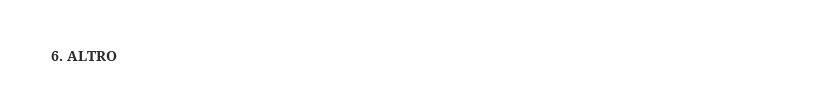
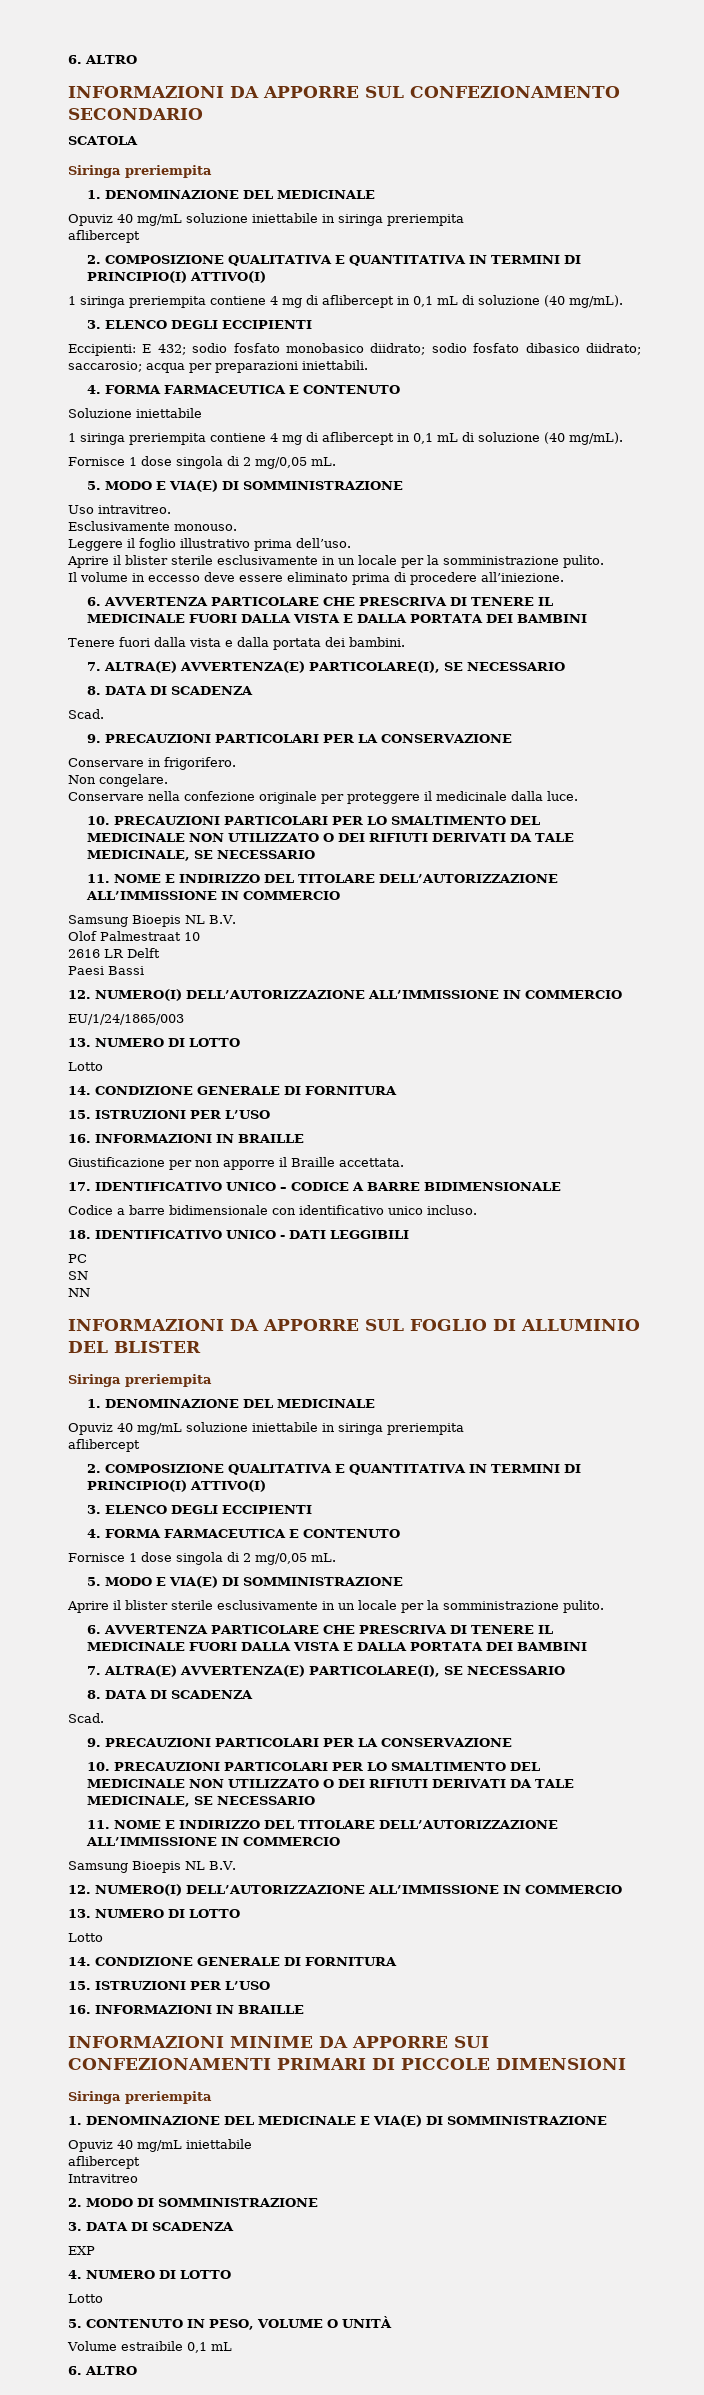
[51,51,117,61] 6. ALTRO -> [68,55,137,64] [68,86,620,98] [68,108,203,120] [68,136,138,145] [68,165,212,178] [86,190,375,199] [68,213,464,226] [68,230,140,243] [86,255,581,266] [86,271,266,283] [68,295,623,308] [86,320,312,329] [68,343,641,356] [68,360,368,373] [86,385,400,394] [68,408,202,418] [68,432,623,445] [68,456,336,469] [86,480,403,492] [68,505,171,514] [68,521,237,531] [68,538,351,551] [67,555,604,568] [68,572,564,585] [86,597,553,606] [86,614,587,623] [68,637,405,650] [86,661,565,673] [86,686,253,695] [68,709,104,719] [86,734,512,743] [68,757,236,770] [68,774,168,787] [68,791,578,804] [86,816,540,825] [86,833,574,842] [86,850,315,861] [86,874,558,883] [85,891,340,900] [68,915,236,927] [68,931,200,941] [68,948,160,958] [68,966,144,975] [68,989,622,1001] [68,1014,184,1025] [68,1038,240,1047] [68,1062,103,1071] [68,1086,397,1095] [68,1110,270,1119] [68,1134,304,1143] [68,1157,404,1170] [68,1182,561,1191] [68,1205,477,1215] [68,1230,409,1239] [68,1254,87,1263] [68,1271,88,1280] [68,1288,90,1297] [68,1319,640,1331] [68,1341,201,1353] [68,1374,212,1387] [86,1399,375,1408] [68,1422,464,1435] [68,1439,140,1452] [86,1464,581,1475] [86,1480,266,1492] [86,1505,312,1514] [86,1529,400,1538] [68,1552,336,1565] [86,1576,403,1588] [67,1600,604,1613] [86,1625,553,1634] [86,1642,587,1651] [86,1665,565,1677] [86,1690,253,1699] [68,1713,104,1723] [86,1738,512,1747] [86,1762,540,1771] [86,1779,574,1788] [86,1796,315,1807] [86,1820,558,1829] [85,1837,340,1846] [68,1861,236,1873] [68,1884,622,1896] [68,1909,240,1918] [68,1933,103,1942] [68,1957,397,1966] [68,1981,270,1990] [68,2005,304,2014] [68,2036,489,2048] [68,2058,626,2070] [68,2091,212,2104] [68,2115,607,2127] [68,2139,252,2152] [68,2156,140,2169] [68,2174,138,2183] [68,2198,318,2207] [68,2222,234,2231] [68,2246,95,2255] [68,2270,231,2279] [68,2294,103,2303] [68,2316,392,2330] [67,2341,232,2353] [68,2366,137,2375] 6. ALTRO // INFORMAZIONI DA APPORRE SUL CONFEZIONAMENTO SECONDARIO // SCATOLA // Siringa preriempita // 1. DENOMINAZIONE DEL MEDICINALE // Opuviz 40 mg/mL soluzione iniettabile in siringa preriempita // aflibercept // 2. COMPOSIZIONE QUALITATIVA E QUANTITATIVA IN TERMINI DI PRINCIPIO(I) ATTIVO(I) // 1 siringa preriempita contiene 4 mg di aflibercept in 0,1 mL di soluzione (40 mg/mL). // 3. ELENCO DEGLI ECCIPIENTI // Eccipienti: E 432; sodio fosfato monobasico diidrato; sodio fosfato dibasico diidrato; saccarosio; acqua per preparazioni iniettabili. // 4. FORMA FARMACEUTICA E CONTENUTO // Soluzione iniettabile // 1 siringa preriempita contiene 4 mg di aflibercept in 0,1 mL di soluzione (40 mg/mL). // Fornisce 1 dose singola di 2 mg/0,05 mL. // 5. MODO E VIA(E) DI SOMMINISTRAZIONE // Uso intravitreo. // Esclusivamente monouso. // Leggere il foglio illustrativo prima dell’uso. // Aprire il blister sterile esclusivamente in un locale per la somministrazione pulito. // Il volume in eccesso deve essere eliminato prima di procedere all’iniezione. // 6. AVVERTENZA PARTICOLARE CHE PRESCRIVA DI TENERE IL MEDICINALE FUORI DALLA VISTA E DALLA PORTATA DEI BAMBINI // Tenere fuori dalla vista e dalla portata dei bambini. // 7. ALTRA(E) AVVERTENZA(E) PARTICOLARE(I), SE NECESSARIO // 8. DATA DI SCADENZA // Scad. // 9. PRECAUZIONI PARTICOLARI PER LA CONSERVAZIONE // Conservare in frigorifero. // Non congelare. // Conservare nella confezione originale per proteggere il medicinale dalla luce. // 10. PRECAUZIONI PARTICOLARI PER LO SMALTIMENTO DEL MEDICINALE NON UTILIZZATO O DEI RIFIUTI DERIVATI DA TALE MEDICINALE, SE NECESSARIO // 11. NOME E INDIRIZZO DEL TITOLARE DELL’AUTORIZZAZIONE ALL’IMMISSIONE IN COMMERCIO // Samsung Bioepis NL B.V. // Olof Palmestraat 10 // 2616 LR Delft // Paesi Bassi // 12. NUMERO(I) DELL’AUTORIZZAZIONE ALL’IMMISSIONE IN COMMERCIO // EU/1/24/1865/003 // 13. NUMERO DI LOTTO // Lotto // 14. CONDIZIONE GENERALE DI FORNITURA // 15. ISTRUZIONI PER L’USO // 16. INFORMAZIONI IN BRAILLE // Giustificazione per non apporre il Braille accettata. // 17. IDENTIFICATIVO UNICO – CODICE A BARRE BIDIMENSIONALE // Codice a barre bidimensionale con identificativo unico incluso. // 18. IDENTIFICATIVO UNICO - DATI LEGGIBILI // PC // SN // NN // INFORMAZIONI DA APPORRE SUL FOGLIO DI ALLUMINIO DEL BLISTER // Siringa preriempita // 1. DENOMINAZIONE DEL MEDICINALE // Opuviz 40 mg/mL soluzione iniettabile in siringa preriempita // aflibercept // 2. COMPOSIZIONE QUALITATIVA E QUANTITATIVA IN TERMINI DI PRINCIPIO(I) ATTIVO(I) // 3. ELENCO DEGLI ECCIPIENTI // 4. FORMA FARMACEUTICA E CONTENUTO // Fornisce 1 dose singola di 2 mg/0,05 mL. // 5. MODO E VIA(E) DI SOMMINISTRAZIONE // Aprire il blister sterile esclusivamente in un locale per la somministrazione pulito. // 6. AVVERTENZA PARTICOLARE CHE PRESCRIVA DI TENERE IL MEDICINALE FUORI DALLA VISTA E DALLA PORTATA DEI BAMBINI // 7. ALTRA(E) AVVERTENZA(E) PARTICOLARE(I), SE NECESSARIO // 8. DATA DI SCADENZA // Scad. // 9. PRECAUZIONI PARTICOLARI PER LA CONSERVAZIONE // 10. PRECAUZIONI PARTICOLARI PER LO SMALTIMENTO DEL MEDICINALE NON UTILIZZATO O DEI RIFIUTI DERIVATI DA TALE MEDICINALE, SE NECESSARIO // 11. NOME E INDIRIZZO DEL TITOLARE DELL’AUTORIZZAZIONE ALL’IMMISSIONE IN COMMERCIO // Samsung Bioepis NL B.V. // 12. NUMERO(I) DELL’AUTORIZZAZIONE ALL’IMMISSIONE IN COMMERCIO // 13. NUMERO DI LOTTO // Lotto // 14. CONDIZIONE GENERALE DI FORNITURA // 15. ISTRUZIONI PER L’USO // 16. INFORMAZIONI IN BRAILLE // INFORMAZIONI MINIME DA APPORRE SUI CONFEZIONAMENTI PRIMARI DI PICCOLE DIMENSIONI // Siringa preriempita // 1. DENOMINAZIONE DEL MEDICINALE E VIA(E) DI SOMMINISTRAZIONE // Opuviz 40 mg/mL iniettabile // aflibercept // Intravitreo // 2. MODO DI SOMMINISTRAZIONE // 3. DATA DI SCADENZA // EXP // 4. NUMERO DI LOTTO // Lotto // 5. CONTENUTO IN PESO, VOLUME O UNITÀ // Volume estraibile 0,1 mL // 6. ALTRO

